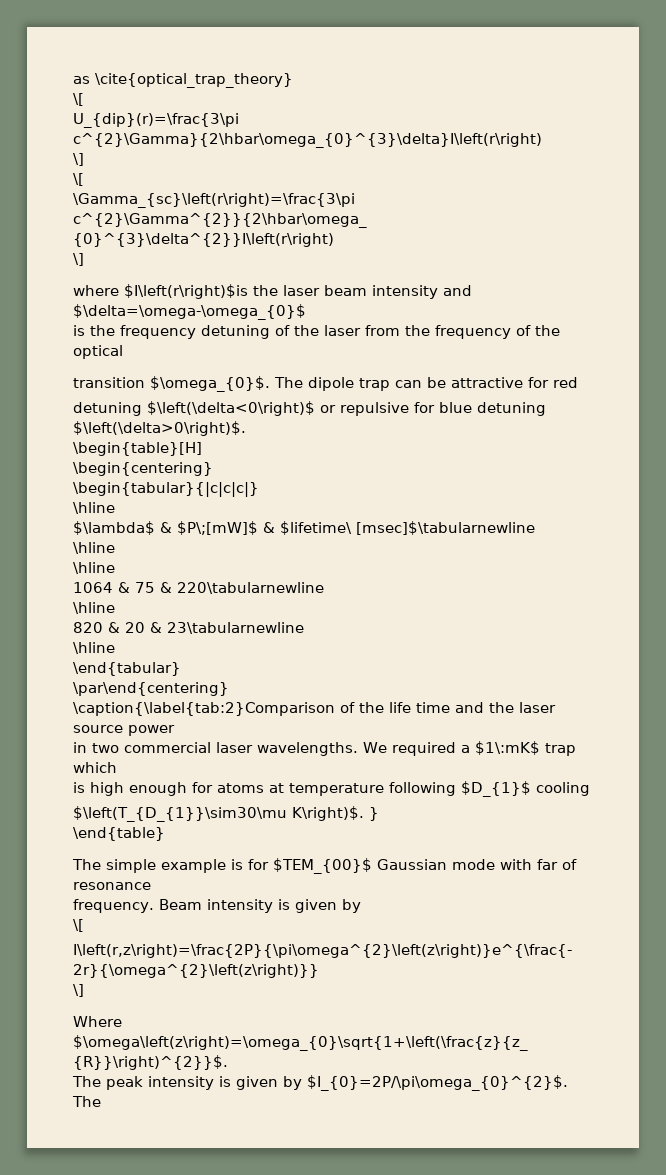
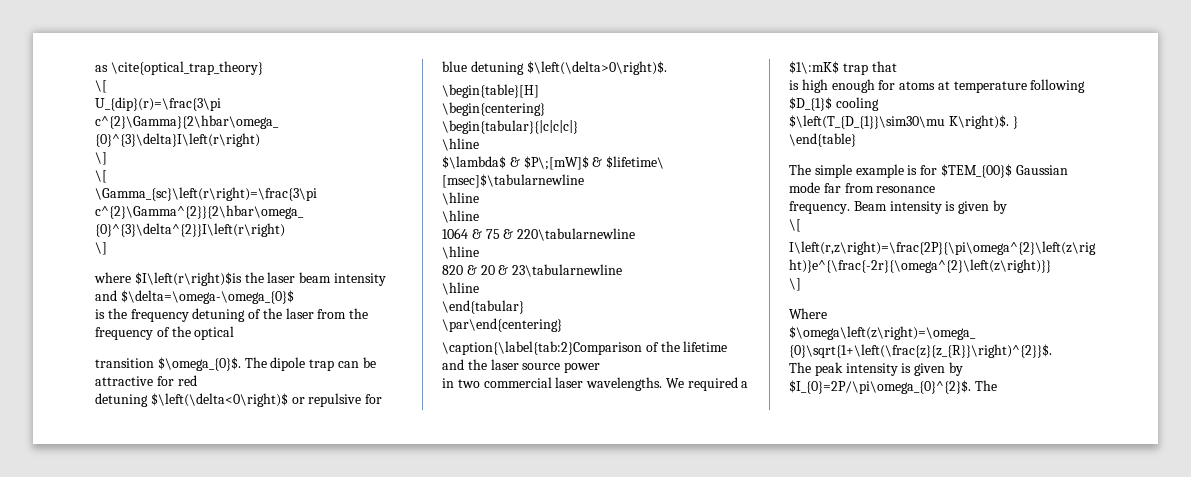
[389,702,450,713] life time -> [683,341,728,352] lifetime
[73,762,117,773] which -> [871,61,897,72] that
[500,859,577,870] with far of -> [823,183,874,193] far from

